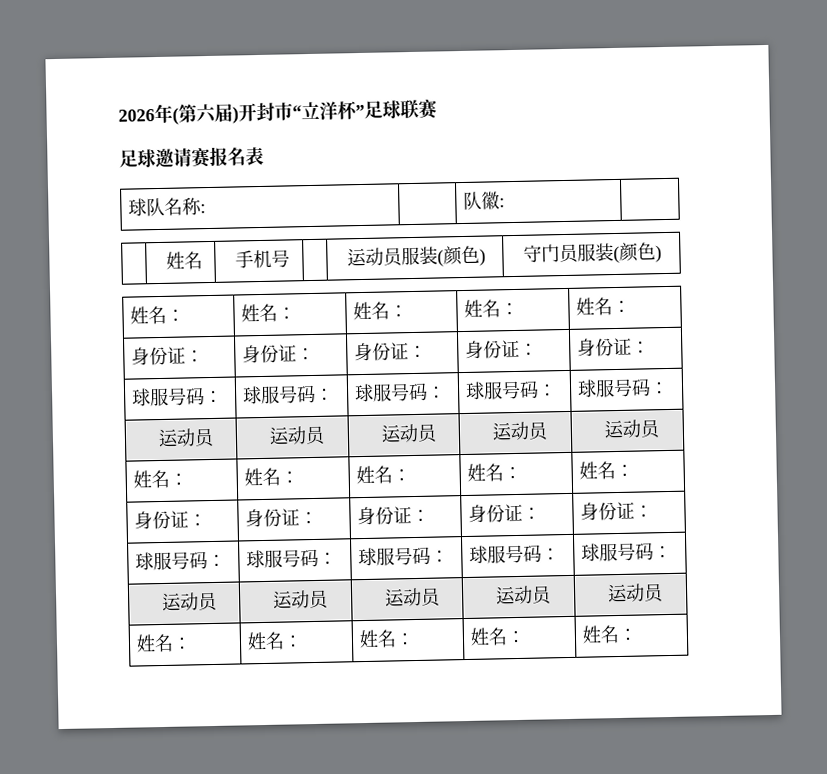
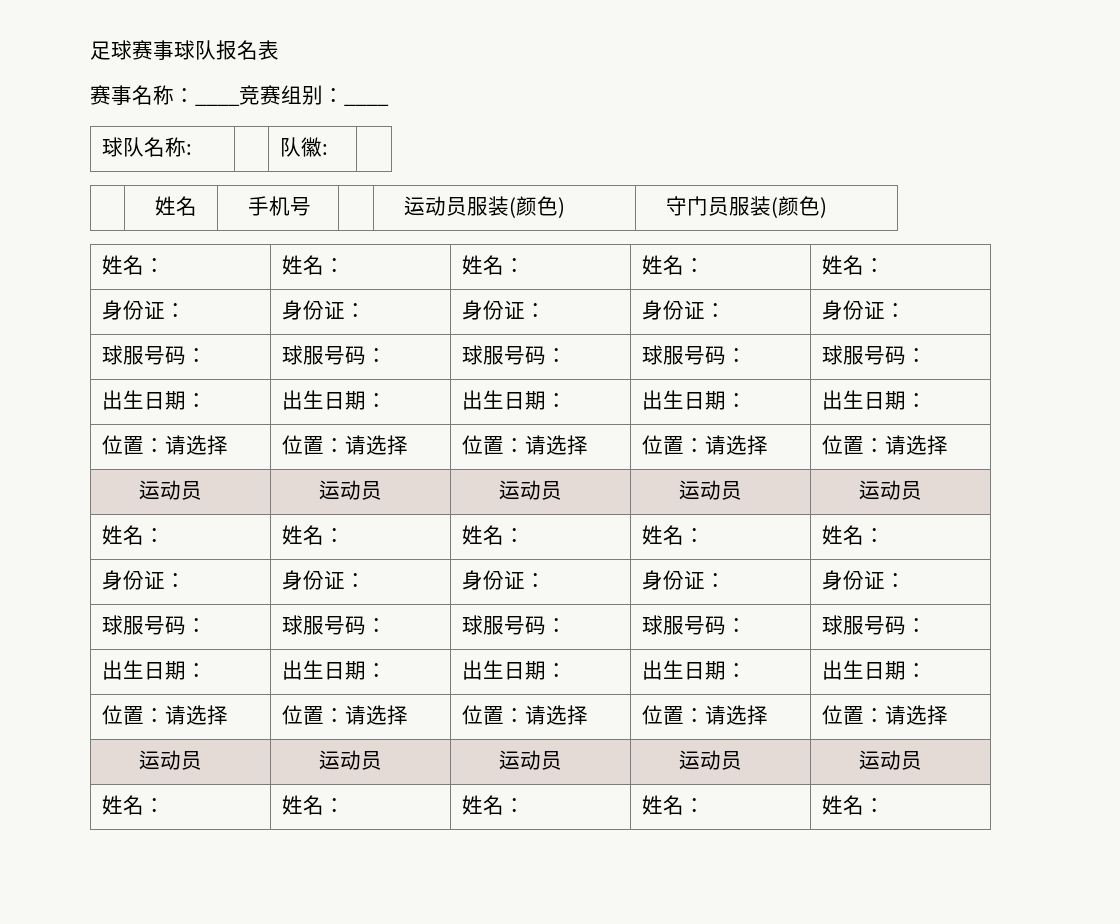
[118,98,439,125] [119,146,264,169] 2026年(第六届)开封市“立洋杯”足球联赛 // 足球邀请赛报名表 -> [90,40,279,60] [90,85,195,105] [195,85,344,106] [344,103,389,106] 足球赛事球队报名表 // 赛事名称：____竞赛组别：____
(669, 388) none -> [102,390,208,410] [282,390,388,410] [462,390,568,410] [642,390,748,410] [822,390,928,410] [102,435,229,455] [282,435,409,455] [462,435,589,455] [642,435,769,455] [822,435,949,455] // 出生日期： | 出生日期： | 出生日期： | 出生日期： | 出生日期： // 位置：请选择 | 位置：请选择 | 位置：请选择 | 位置：请选择 | 位置：请选择
(672, 552) none -> [102,660,208,680] [282,660,388,680] [462,660,568,680] [642,660,748,680] [822,660,928,680] [102,705,229,725] [282,705,409,725] [462,705,589,725] [642,705,769,725] [822,705,949,725] // 出生日期： | 出生日期： | 出生日期： | 出生日期： | 出生日期： // 位置：请选择 | 位置：请选择 | 位置：请选择 | 位置：请选择 | 位置：请选择

